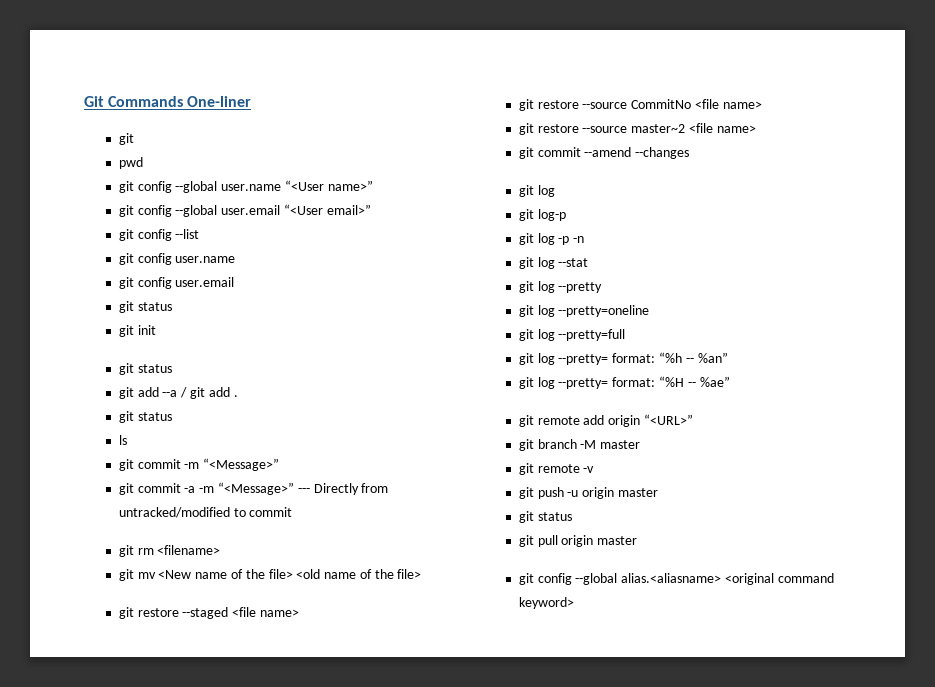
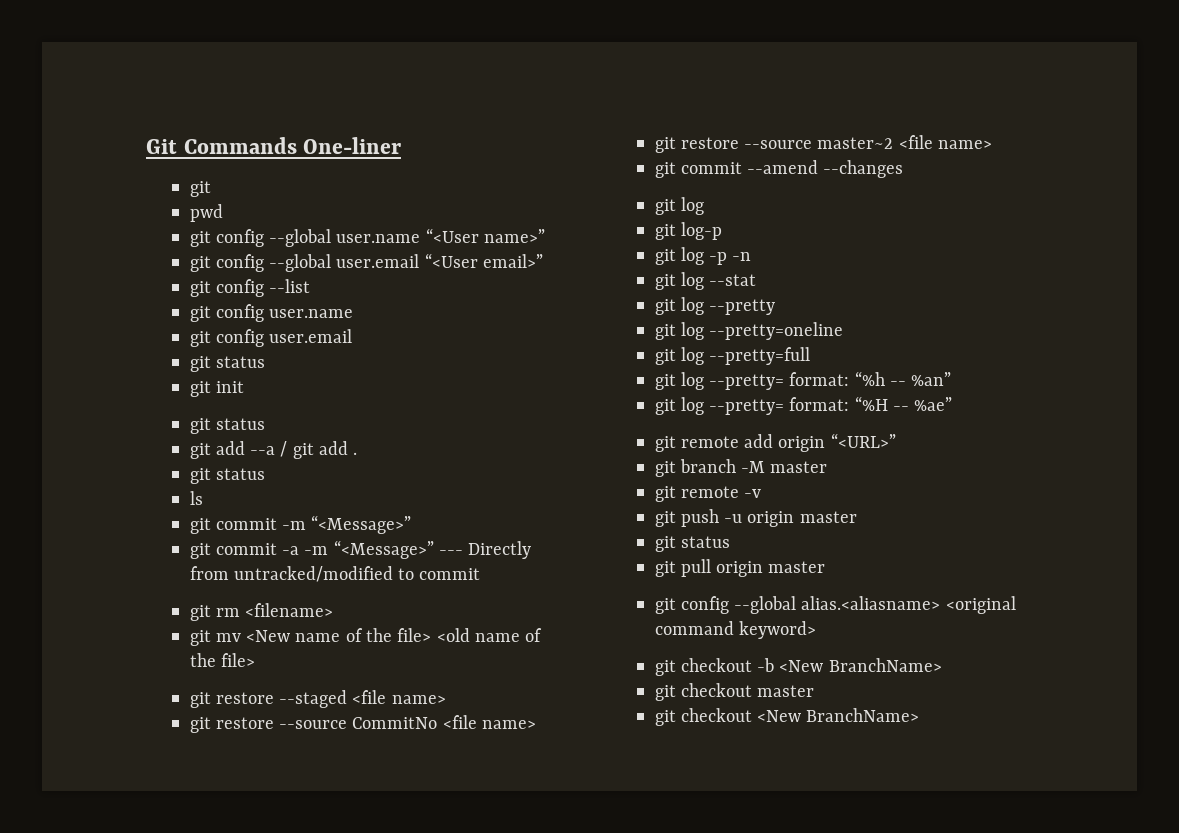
(574, 603) none -> [654,658,942,676] [654,683,815,701] [654,708,920,726] // git checkout -b <New BranchName> // git checkout master // git checkout <New BranchName>

